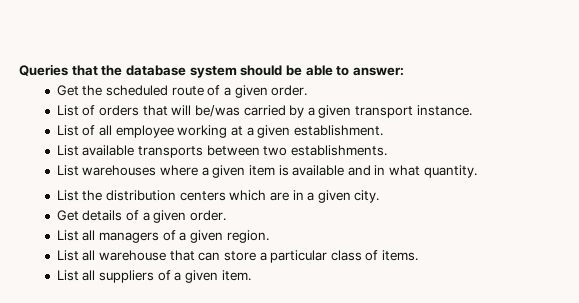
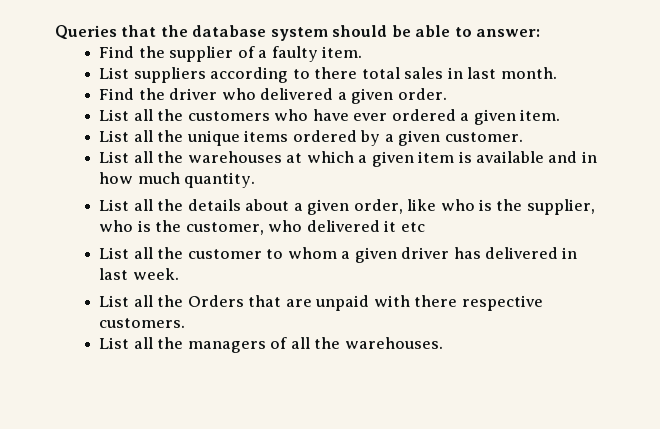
[56,85,308,98] [56,105,286,117] Get the scheduled route of a given order. // List of orders that will be/was carried -> [99,46,363,62] [99,67,557,83] [99,88,447,104] [99,109,560,125] [99,130,357,146] Find the supplier of a faulty item. // List suppliers according to there total sales in last month. // Find the driver who delivered a given order. // List all the customers who have ever ordered a given item. // List all the unique items ordered
[355,105,472,118] [56,125,383,138] [56,145,387,158] [56,165,198,176] transport instance. // List of all employee working at a given establishment. // List available transports between two establishments. // List warehouses where -> [444,132,523,142] [99,151,354,163] customer. // List all the warehouses at which
[389,165,421,176] what -> [99,172,180,184] how much
[82,190,380,203] [56,210,226,223] [56,230,269,243] [56,250,419,263] [56,270,251,283] the distribution centers which are in a given city. // Get details of a given order. // List all managers of a given region. // List all warehouse that can store a particular class of items. // List all suppliers of a given item. -> [133,199,595,215] [99,220,425,235] [99,247,578,263] [99,268,179,280] [99,295,543,311] [99,318,186,328] [99,337,443,353] all the details about a given order, like who is the supplier, who is the customer, who delivered it etc // List all the customer to whom a given driver has delivered in last week. // List all the Orders that are unpaid with there respective customers. // List all the managers of all the warehouses.

